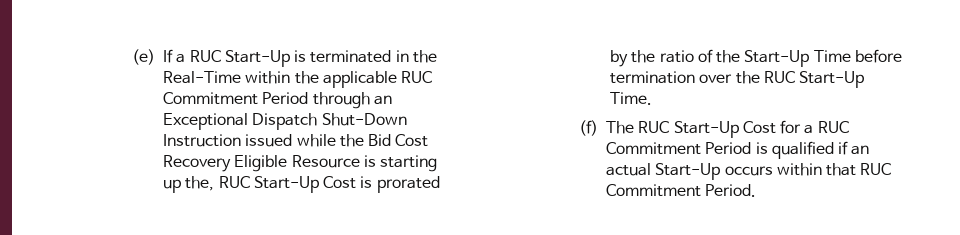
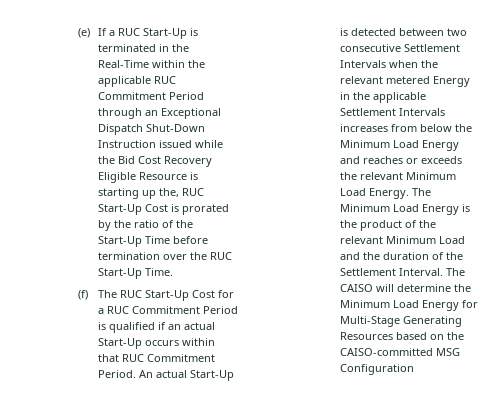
(757, 190) none -> [139,370,235,381] [340,28,468,36] [340,44,461,52] [340,60,439,68] [340,76,471,87] [340,92,427,103] [340,108,446,116] [340,124,473,132] [340,140,460,151] [340,156,463,164] [340,172,457,180] [340,188,432,199] [340,204,471,215] [340,220,437,231] [340,236,466,244] [340,252,464,260] [340,268,466,276] [340,284,472,292] [340,300,479,311] [340,316,463,327] [340,332,465,340] [340,348,461,356] [340,364,415,375] An actual Start-Up is detected between two consecutive Settlement Intervals when the relevant metered Energy in the applicable Settlement Intervals increases from below the Minimum Load Energy and reaches or exceeds the relevant Minimum Load Energy. The Minimum Load Energy is the product of the relevant Minimum Load and the duration of the Settlement Interval. The CAISO will determine the Minimum Load Energy for Multi-Stage Generating Resources based on the CAISO-committed MSG Configuration

